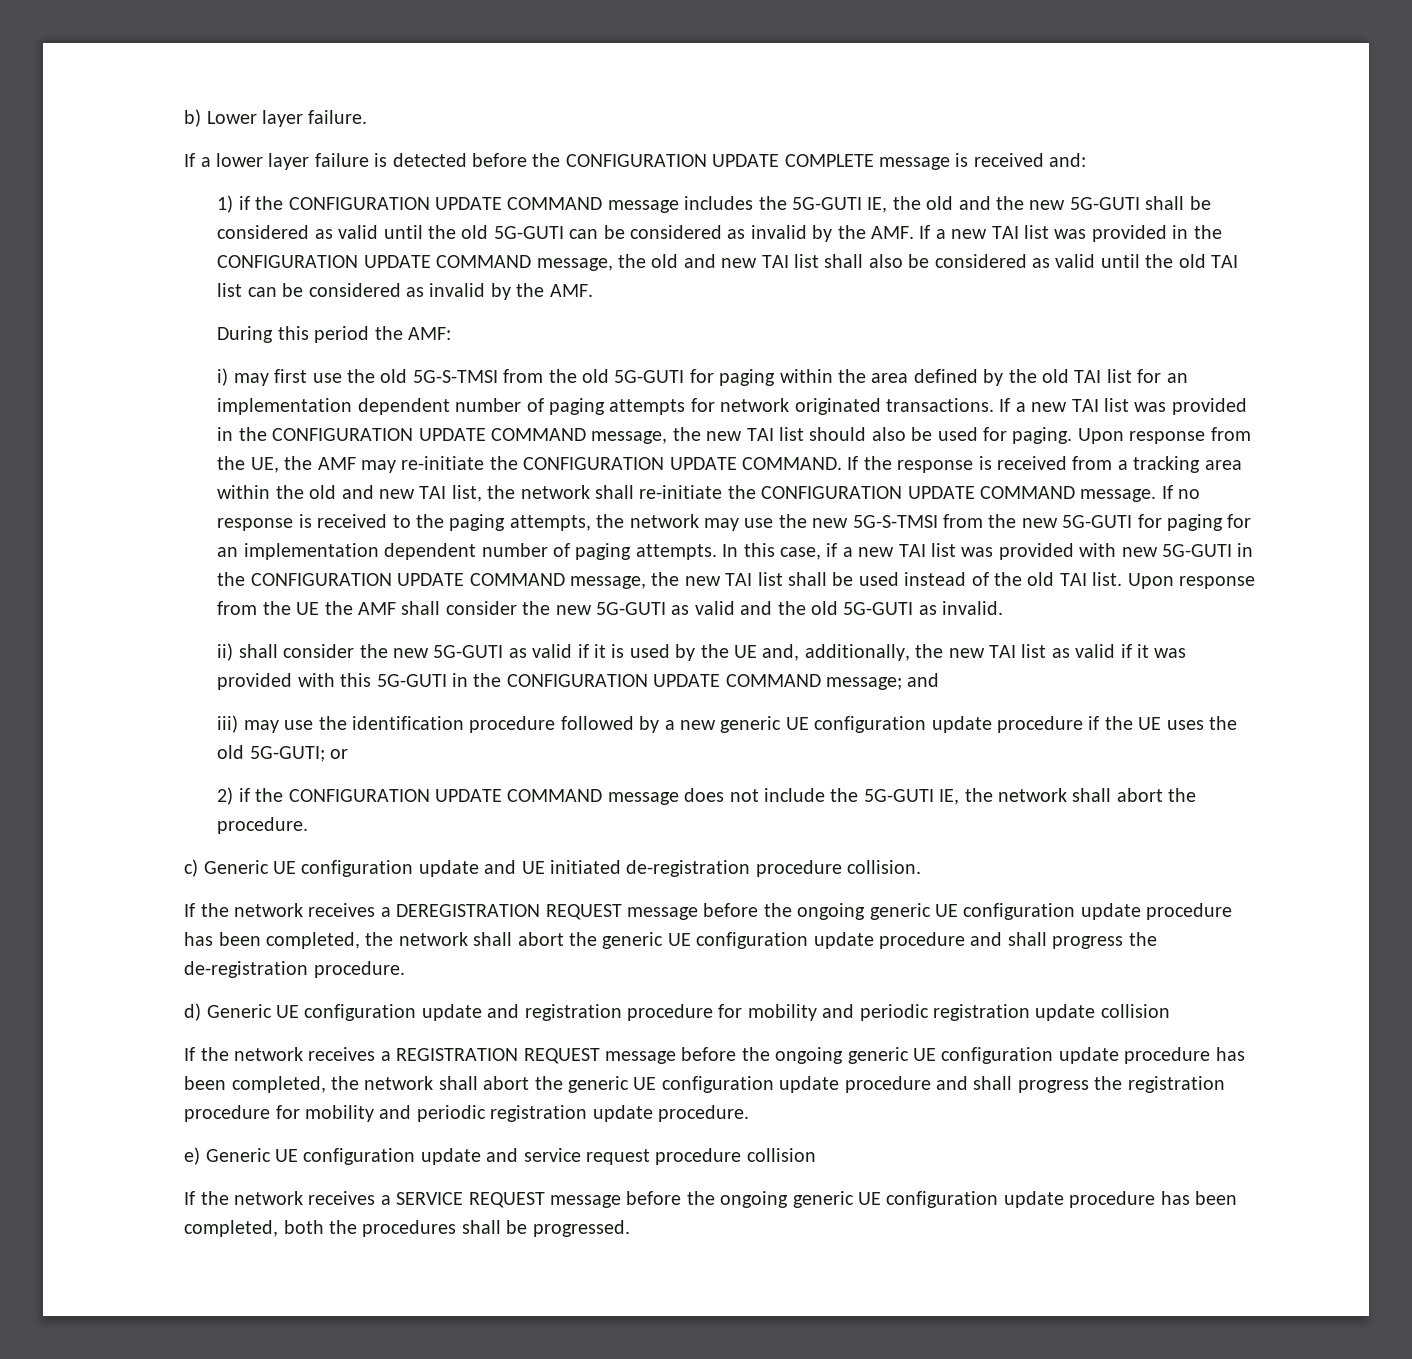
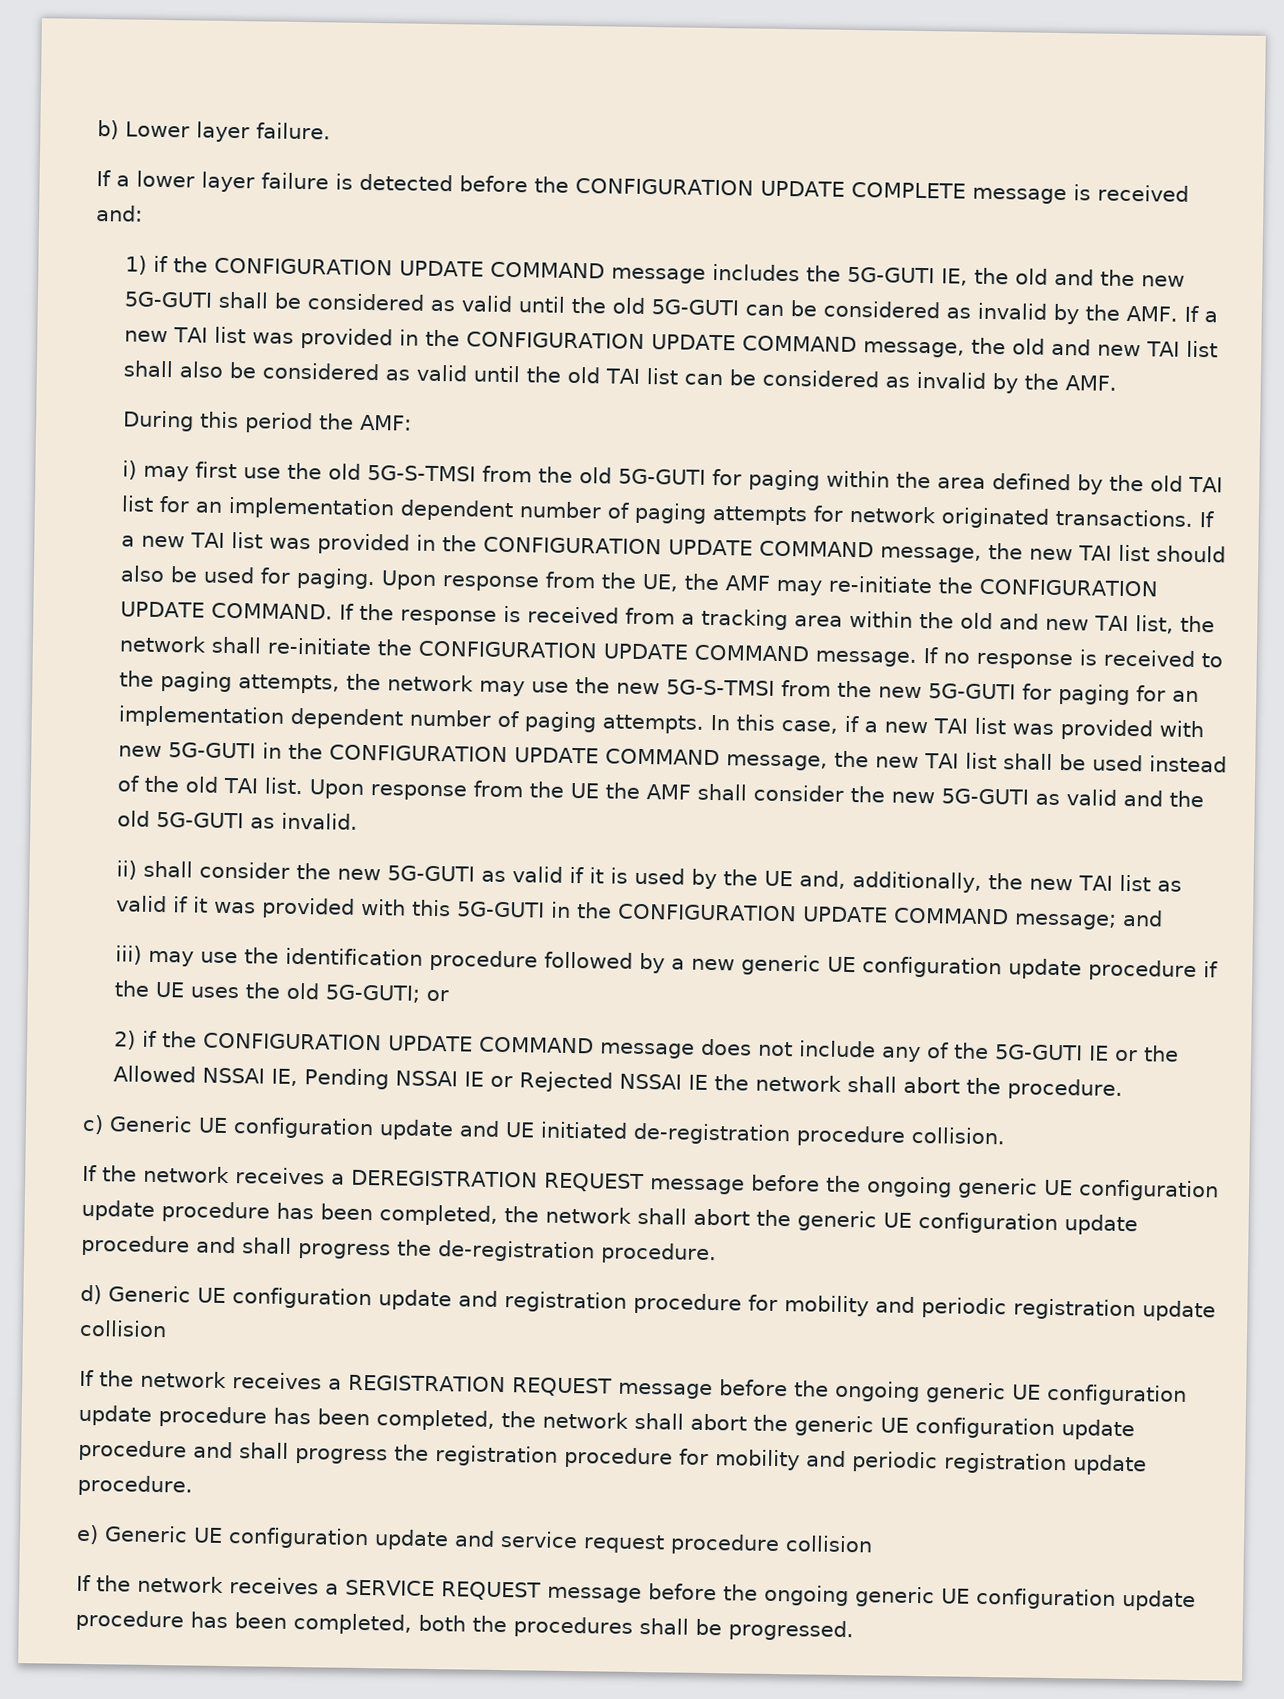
[830,788,960,805] the 5G-GUTI IE, -> [880,1042,1179,1063] [112,1065,708,1093] any of the 5G-GUTI IE or the Allowed NSSAI IE, Pending NSSAI IE or Rejected NSSAI IE

